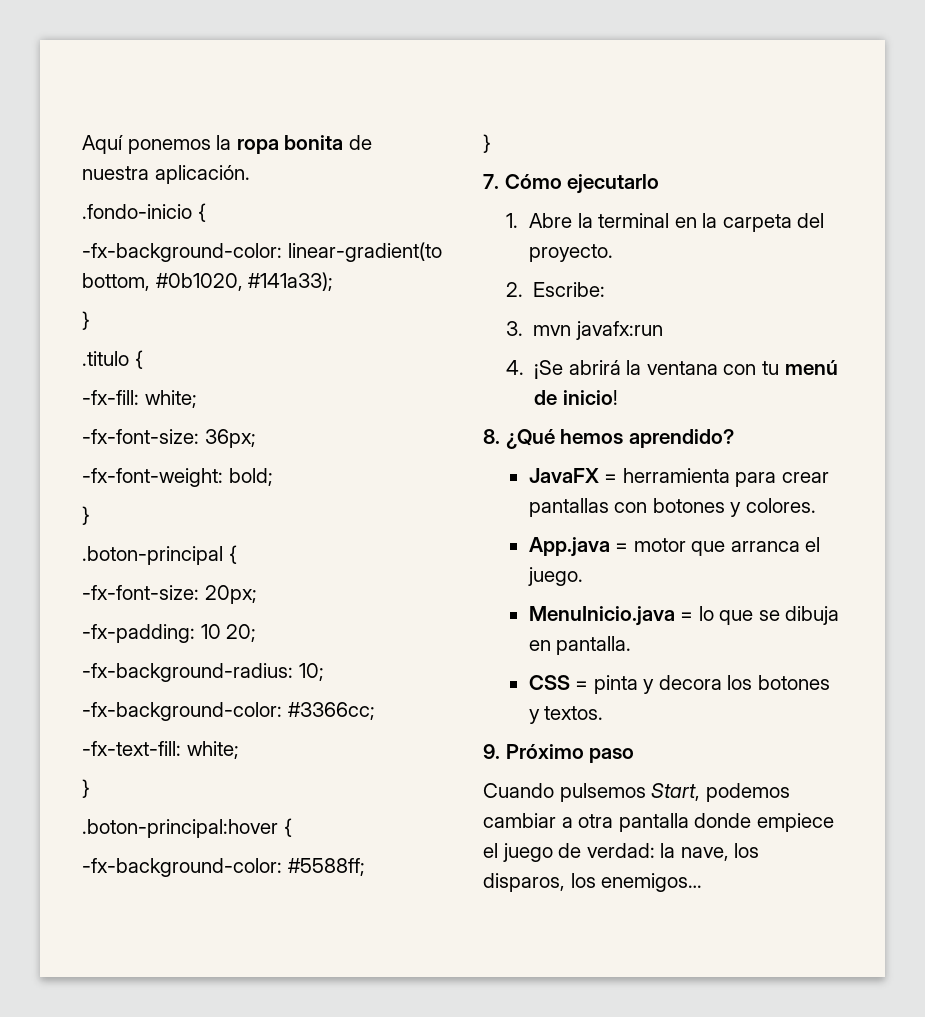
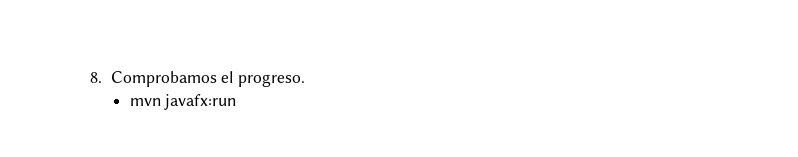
[82,135,372,154] [82,165,250,184] [82,203,206,222] [82,242,442,262] [82,272,334,291] [82,311,90,330] [82,350,143,369] [82,390,197,408] [82,429,256,448] [82,468,273,487] [82,506,90,525] [82,545,237,565] [82,585,257,604] [82,624,257,643] [82,663,324,682] [82,702,375,721] [82,741,239,759] [82,779,90,798] [82,818,292,838] [82,858,365,877] [483,134,491,153] [483,174,660,194] [506,213,825,232] [529,244,614,262] [506,282,606,297] [506,321,663,340] [506,360,838,379] [534,390,618,405] [483,429,734,449] [528,468,829,487] [528,498,816,517] [528,537,821,557] [527,567,583,586] [528,606,840,626] [528,636,632,655] [528,675,830,694] [528,706,604,724] [483,744,635,763] [483,783,790,802] [483,813,834,832] [483,843,760,862] [483,873,703,892] Aquí ponemos la ropa bonita de nuestra aplicación. // .fondo-inicio { // -fx-background-color: linear-gradient(to bottom, #0b1020, #141a33); // } // .titulo { // -fx-fill: white; // -fx-font-size: 36px; // -fx-font-weight: bold; // } // .boton-principal { // -fx-font-size: 20px; // -fx-padding: 10 20; // -fx-background-radius: 10; // -fx-background-color: #3366cc; // -fx-text-fill: white; // } // .boton-principal:hover { // -fx-background-color: #5588ff; // } // 7. Cómo ejecutarlo // 1. Abre la terminal en la carpeta del proyecto. // 2. Escribe: // 3. mvn javafx:run // 4. ¡Se abrirá la ventana con tu menú de inicio! // 8. ¿Qué hemos aprendido? // JavaFX = herramienta para crear pantallas con botones y colores. // App.java = motor que arranca el juego. // MenuInicio.java = lo que se dibuja en pantalla. // CSS = pinta y decora los botones y textos. // 9. Próximo paso // Cuando pulsemos Start, podemos cambiar a otra pantalla donde empiece el juego de verdad: la nave, los disparos, los enemigos… -> [90,71,306,87] [129,94,237,110] 8. Comprobamos el progreso. // mvn javafx:run

